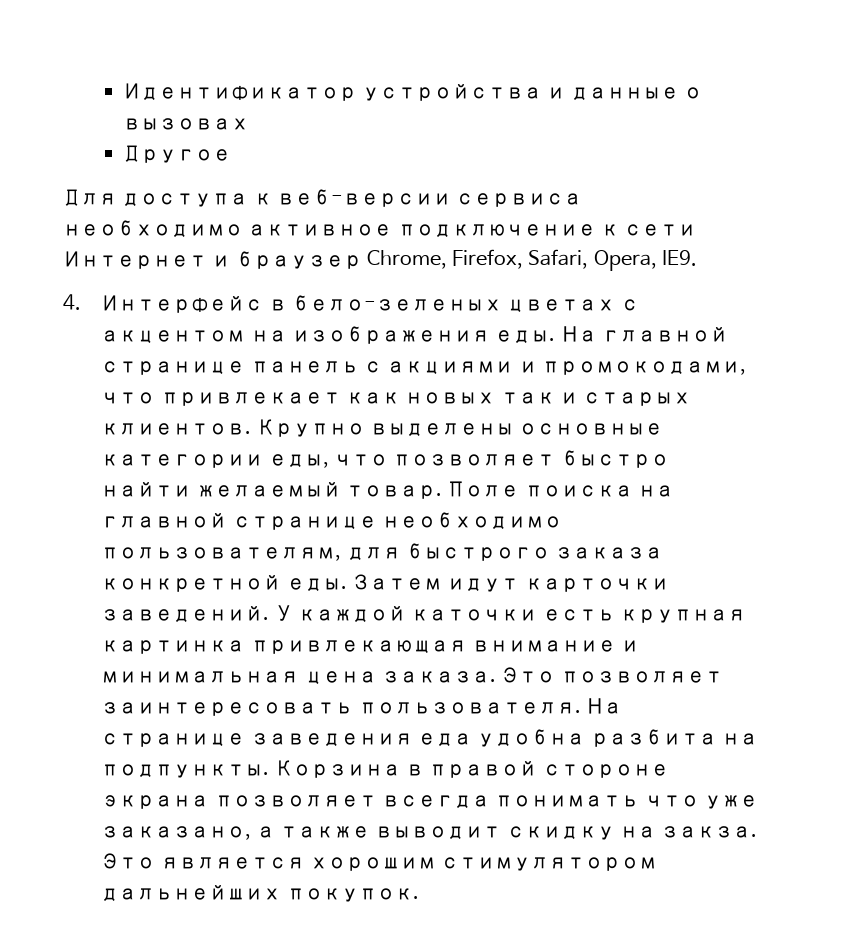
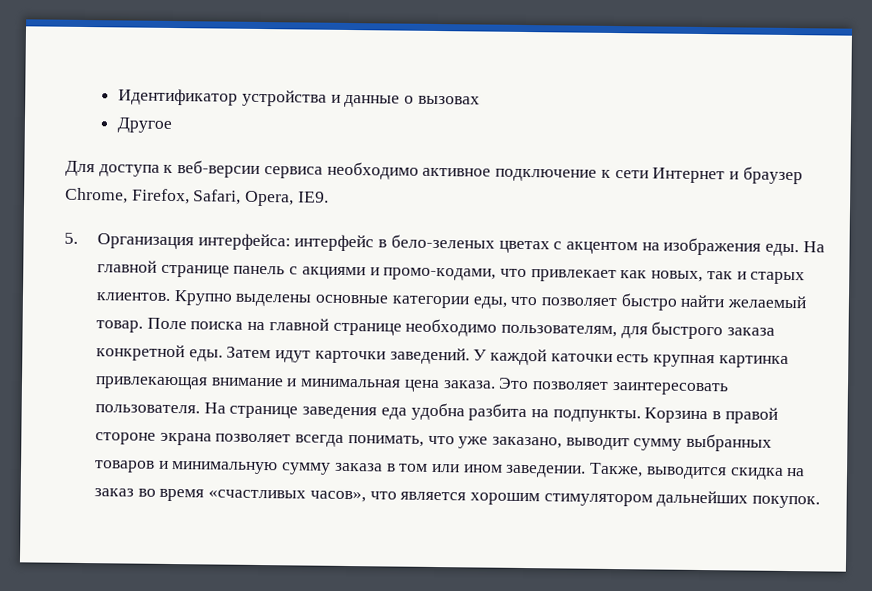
[63,294,264,313] 4. Интерфейс -> [64,232,375,252] 5. Организация интерфейса: интерфейс
[541,361,746,375] промокодами, -> [383,267,497,281] промо-кодами,
[405,392,496,404] новых -> [651,270,704,283] новых,
[495,795,640,807] понимать -> [347,435,424,447] понимать,
[256,826,758,840] [101,853,156,869] а также выводит скидку на закза. Это -> [565,433,773,452] [93,460,806,480] [93,488,397,503] выводит сумму выбранных товаров и минимальную сумму заказа в том или ином заведении. Также, выводится скидка на заказ во время «счастливых часов», что

